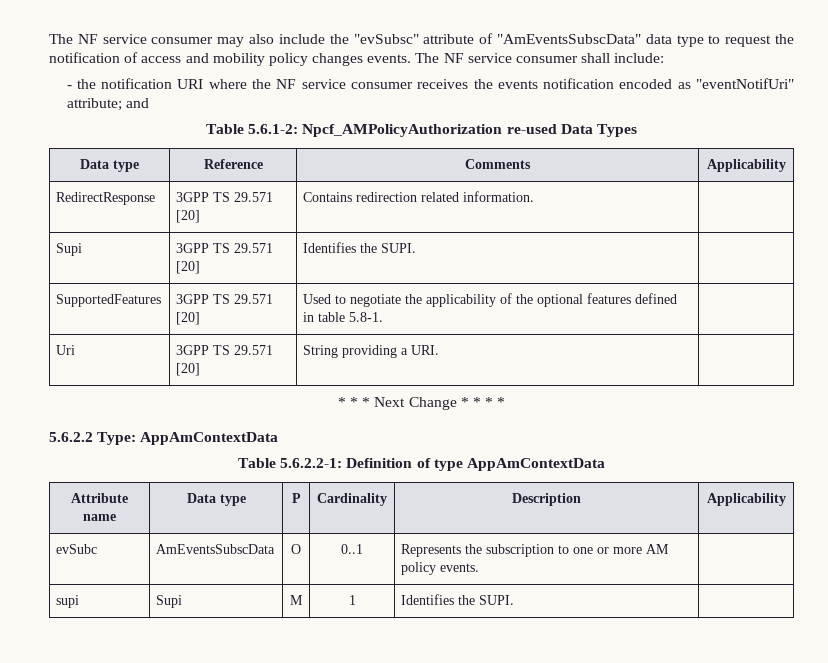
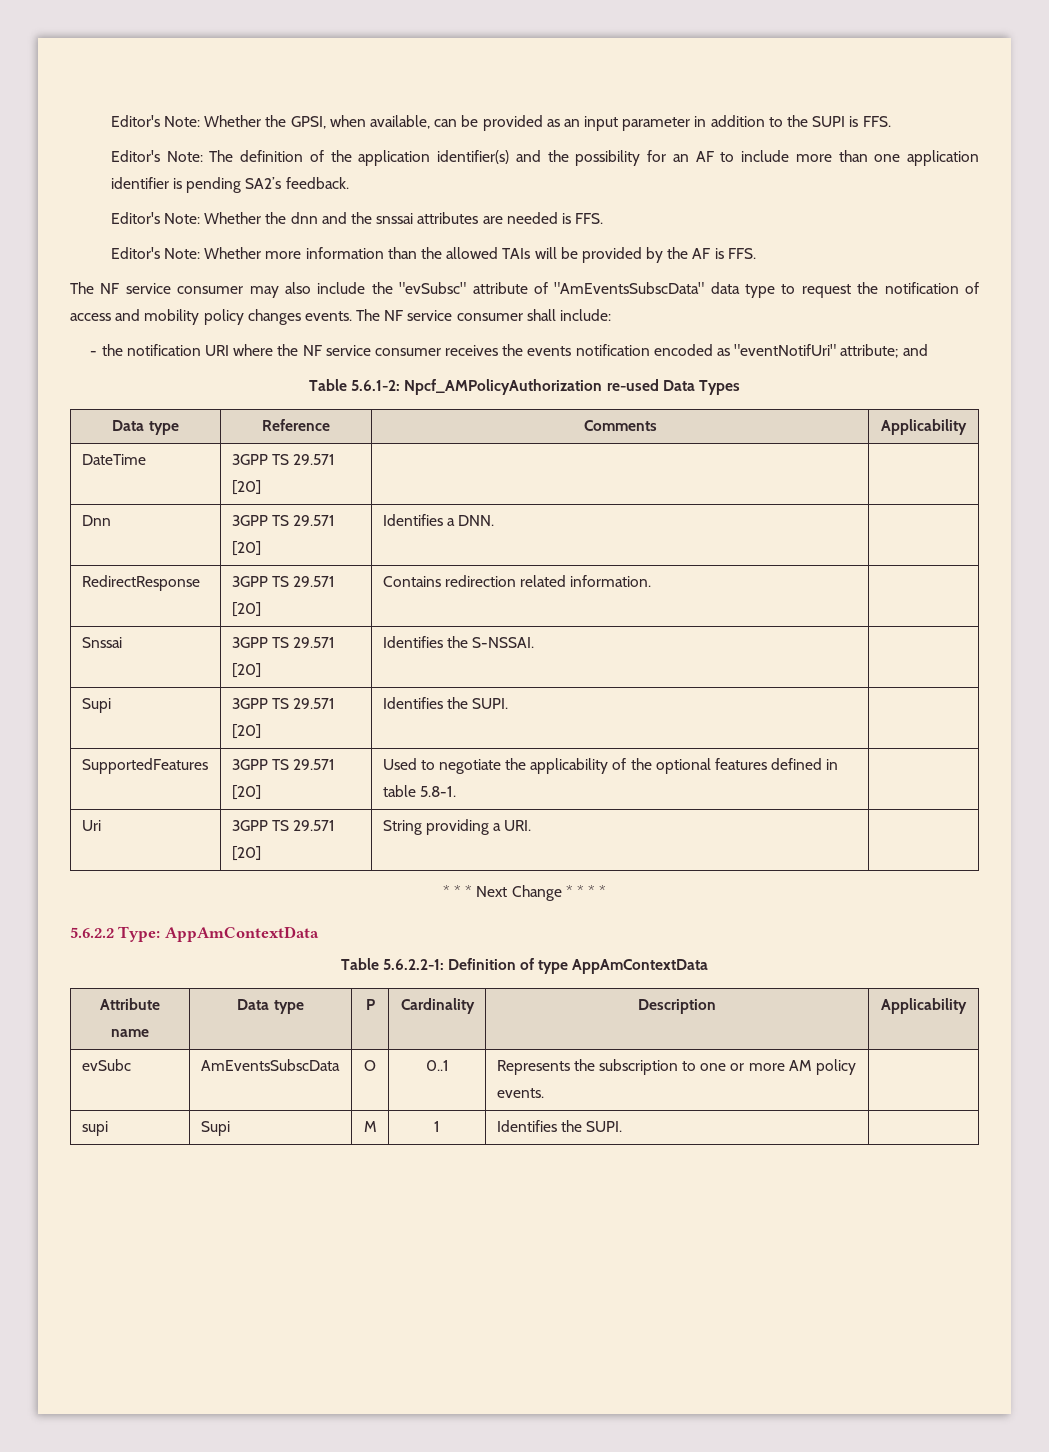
(49, 39) none -> [110,115,891,131] [110,150,980,166] [110,177,349,193] [110,212,604,224] [110,247,756,263] Editor's Note: Whether the GPSI, when available, can be provided as an input parameter in addition to the SUPI is FFS. // Editor's Note: The definition of the application identifier(s) and the possibility for an AF to include more than one application identifier is pending SA2’s feedback. // Editor's Note: Whether the dnn and the snssai attributes are needed is FFS. // Editor's Note: Whether more information than the allowed TAIs will be provided by the AF is FFS. //
(786, 165) none -> [81,454,146,465] [231,454,335,465] [231,480,261,495] [81,515,111,526] [231,515,335,526] [231,541,261,556] [382,514,494,526] // DateTime | 3GPP TS 29.571 [20] | | // Dnn | 3GPP TS 29.571 [20] | Identifies a DNN. |
(535, 196) none -> [81,637,122,648] [231,637,335,648] [231,663,261,678] [382,636,534,648] // Snssai | 3GPP TS 29.571 [20] | Identifies the S-NSSAI. |

